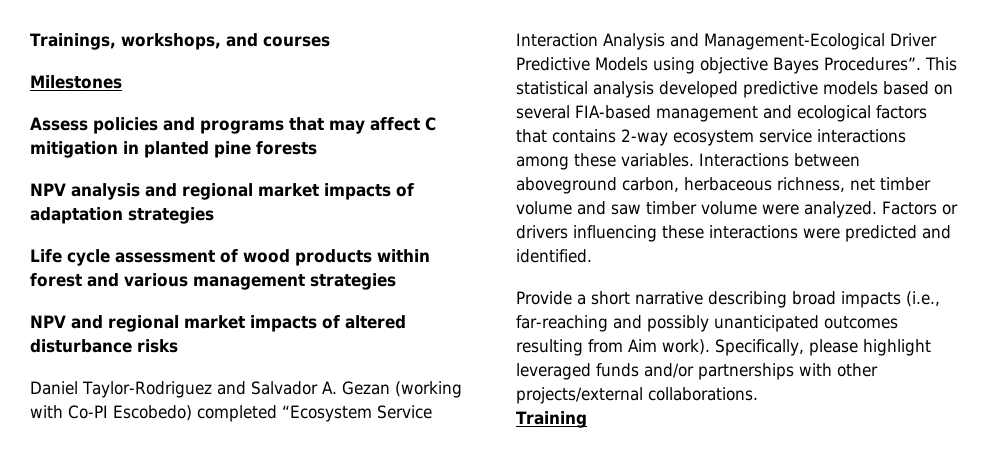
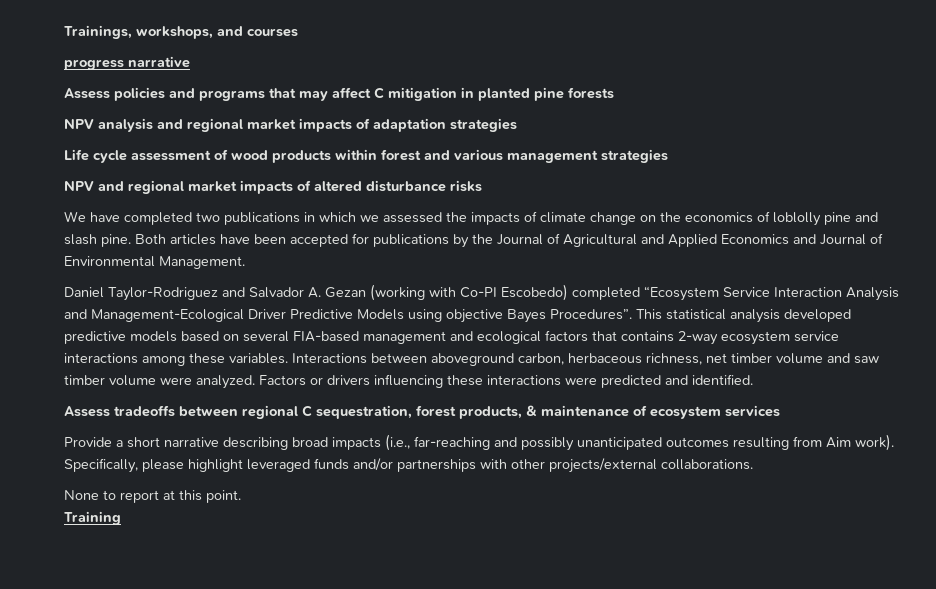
[30,75,122,89] Milestones -> [64,56,190,70] progress narrative
(178, 346) none -> [64,211,878,226] [64,233,883,248] [64,256,245,269] // We have completed two publications in which we assessed the impacts of climate change on the economics of loblolly pine and slash pine. Both articles have been accepted for publications by the Journal of Agricultural and Applied Economics and Journal of Environmental Management.
(592, 256) none -> [64,405,780,419] // Assess tradeoffs between regional C sequestration, forest products, & maintenance of ecosystem services
(758, 394) none -> [64,490,241,503] // None to report at this point.

